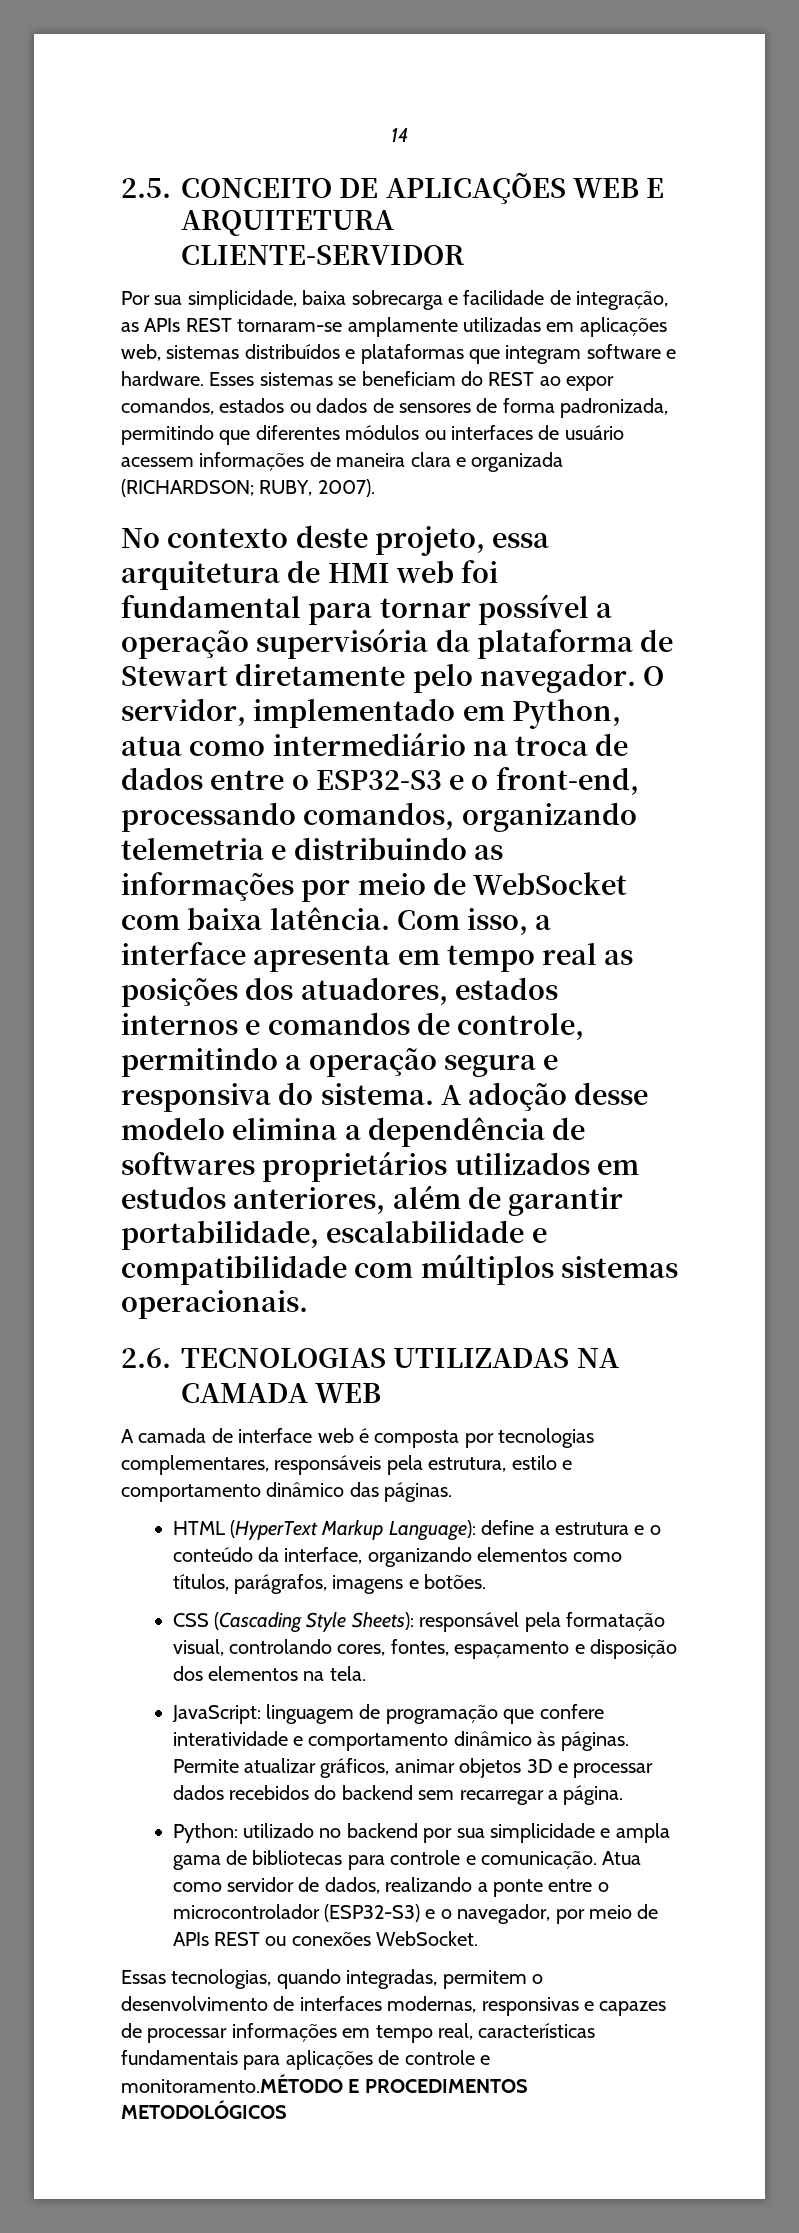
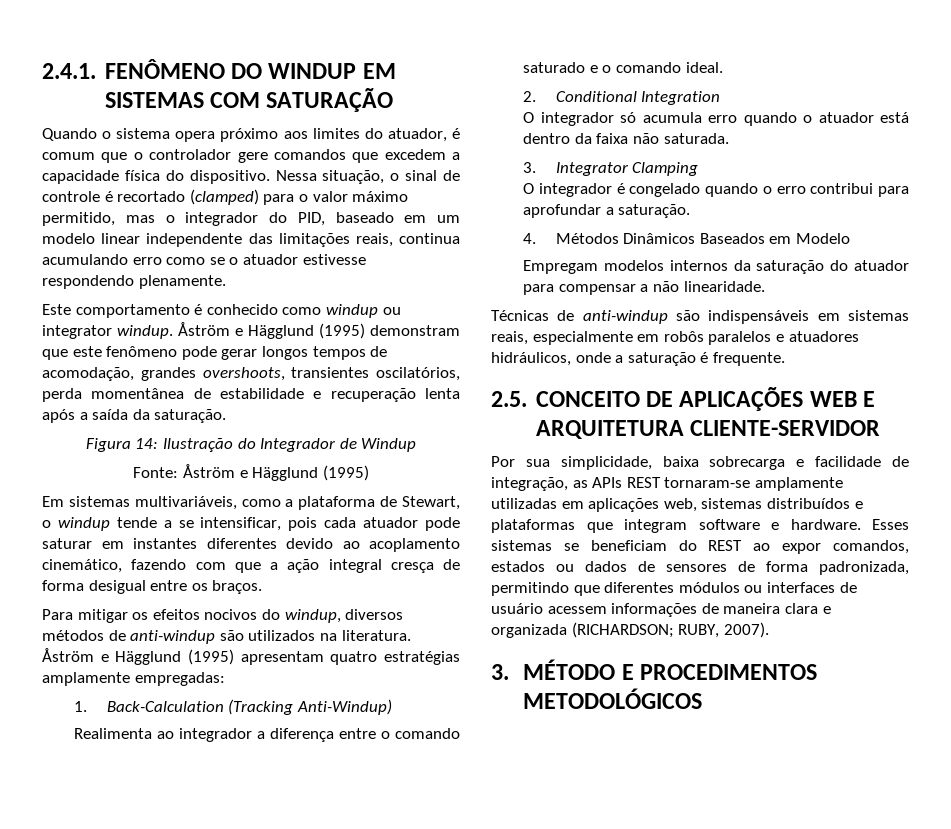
[390,128,409,142] 14 -> [42,59,396,79] [104,88,394,112] [42,128,460,142] [42,149,460,163] [42,170,460,184] [42,189,409,205] [42,212,460,226] [42,233,460,247] [42,254,366,265] [42,275,226,289] [42,304,401,318] [42,322,460,339] [42,346,388,360] [42,367,460,381] [42,388,460,402] [42,409,227,423] [85,438,417,452] [133,464,369,481] [42,496,460,510] [42,517,461,531] [42,538,460,552] [42,559,460,573] [42,580,263,594] [42,609,404,623] [42,630,411,644] [42,648,460,665] [42,672,225,686] [74,699,392,715] [74,728,460,742] [523,62,723,73] [523,91,721,105] [523,112,909,126] [523,133,729,144] [523,162,699,176] [523,183,909,197] [523,204,691,218] [523,233,850,244] [523,260,909,274] [523,281,765,295] [491,310,909,324] [491,331,859,345] [491,352,785,366] 2.4.1. FENÔMENO DO WINDUP EM SISTEMAS COM SATURAÇÃO // Quando o sistema opera próximo aos limites do atuador, é comum que o controlador gere comandos que excedem a capacidade física do dispositivo. Nessa situação, o sinal de controle é recortado (clamped) para o valor máximo permitido, mas o integrador do PID, baseado em um modelo linear independente das limitações reais, continua acumulando erro como se o atuador estivesse respondendo plenamente. // Este comportamento é conhecido como windup ou integrator windup. Åström e Hägglund (1995) demonstram que este fenômeno pode gerar longos tempos de acomodação, grandes overshoots, transientes oscilatórios, perda momentânea de estabilidade e recuperação lenta após a saída da saturação. // Figura 14: Ilustração do Integrador de Windup // Fonte: Åström e Hägglund (1995) // Em sistemas multivariáveis, como a plataforma de Stewart, o windup tende a se intensificar, pois cada atuador pode saturar em instantes diferentes devido ao acoplamento cinemático, fazendo com que a ação integral cresça de forma desigual entre os braços. // Para mitigar os efeitos nocivos do windup, diversos métodos de anti-windup são utilizados na literatura. Åström e Hägglund (1995) apresentam quatro estratégias amplamente empregadas: // 1. Back-Calculation (Tracking Anti-Windup) // Realimenta ao integrador a diferença entre o comando saturado e o comando ideal. // 2. Conditional Integration // O integrador só acumula erro quando o atuador está dentro da faixa não saturada. // 3. Integrator Clamping // O integrador é congelado quando o erro contribui para aprofundar a saturação. // 4. Métodos Dinâmicos Baseados em Modelo // Empregam modelos internos da saturação do atuador para compensar a não linearidade. // Técnicas de anti-windup são indispensáveis em sistemas reais, especialmente em robôs paralelos e atuadores hidráulicos, onde a saturação é frequente.
[121,525,550,556] [121,560,499,590] [121,594,613,625] [121,628,674,659] [121,663,665,693] [121,698,621,729] [121,732,629,756] [121,767,639,795] [121,802,637,832] [121,837,503,860] [121,872,628,902] [121,907,552,935] [121,942,634,972] [121,977,558,1007] [121,1012,585,1040] [121,1047,559,1077] [121,1082,649,1112] [121,1117,586,1147] [121,1151,639,1182] [121,1185,624,1216] [121,1220,547,1250] [121,1254,678,1285] [121,1290,308,1319] [121,1348,619,1368] [181,1383,382,1403] [121,1428,595,1448] [121,1455,572,1475] [121,1482,453,1502] [172,1520,661,1541] [172,1547,622,1567] [172,1574,487,1594] [172,1612,666,1633] [172,1639,678,1659] [172,1666,366,1681] [171,1704,604,1724] [172,1731,629,1751] [172,1758,654,1778] [172,1785,624,1805] [172,1823,670,1843] [172,1850,642,1870] [172,1877,609,1897] [172,1904,659,1924] [172,1931,479,1946] [121,1969,543,1989] [121,1996,667,2016] [121,2023,596,2043] [121,2050,490,2070] [121,2074,343,2093] No contexto deste projeto, essa arquitetura de HMI web foi fundamental para tornar possível a operação supervisória da plataforma de Stewart diretamente pelo navegador. O servidor, implementado em Python, atua como intermediário na troca de dados entre o ESP32-S3 e o front-end, processando comandos, organizando telemetria e distribuindo as informações por meio de WebSocket com baixa latência. Com isso, a interface apresenta em tempo real as posições dos atuadores, estados internos e comandos de controle, permitindo a operação segura e responsiva do sistema. A adoção desse modelo elimina a dependência de softwares proprietários utilizados em estudos anteriores, além de garantir portabilidade, escalabilidade e compatibilidade com múltiplos sistemas operacionais. // 2.6. TECNOLOGIAS UTILIZADAS NA CAMADA WEB // A camada de interface web é composta por tecnologias complementares, responsáveis pela estrutura, estilo e comportamento dinâmico das páginas. // HTML (HyperText Markup Language): define a estrutura e o conteúdo da interface, organizando elementos como títulos, parágrafos, imagens e botões. // CSS (Cascading Style Sheets): responsável pela formatação visual, controlando cores, fontes, espaçamento e disposição dos elementos na tela. // JavaScript: linguagem de programação que confere interatividade e comportamento dinâmico às páginas. Permite atualizar gráficos, animar objetos 3D e processar dados recebidos do backend sem recarregar a página. // Python: utilizado no backend por sua simplicidade e ampla gama de bibliotecas para controle e comunicação. Atua como servidor de dados, realizando a ponte entre o microcontrolador (ESP32-S3) e o navegador, por meio de APIs REST ou conexões WebSocket. // Essas tecnologias, quando integradas, permitem o desenvolvimento de interfaces modernas, responsivas e capazes de processar informações em tempo real, características fundamentais para aplicações de controle e monitoramento.MÉTODO -> [491,659,616,680] 3. MÉTODO

